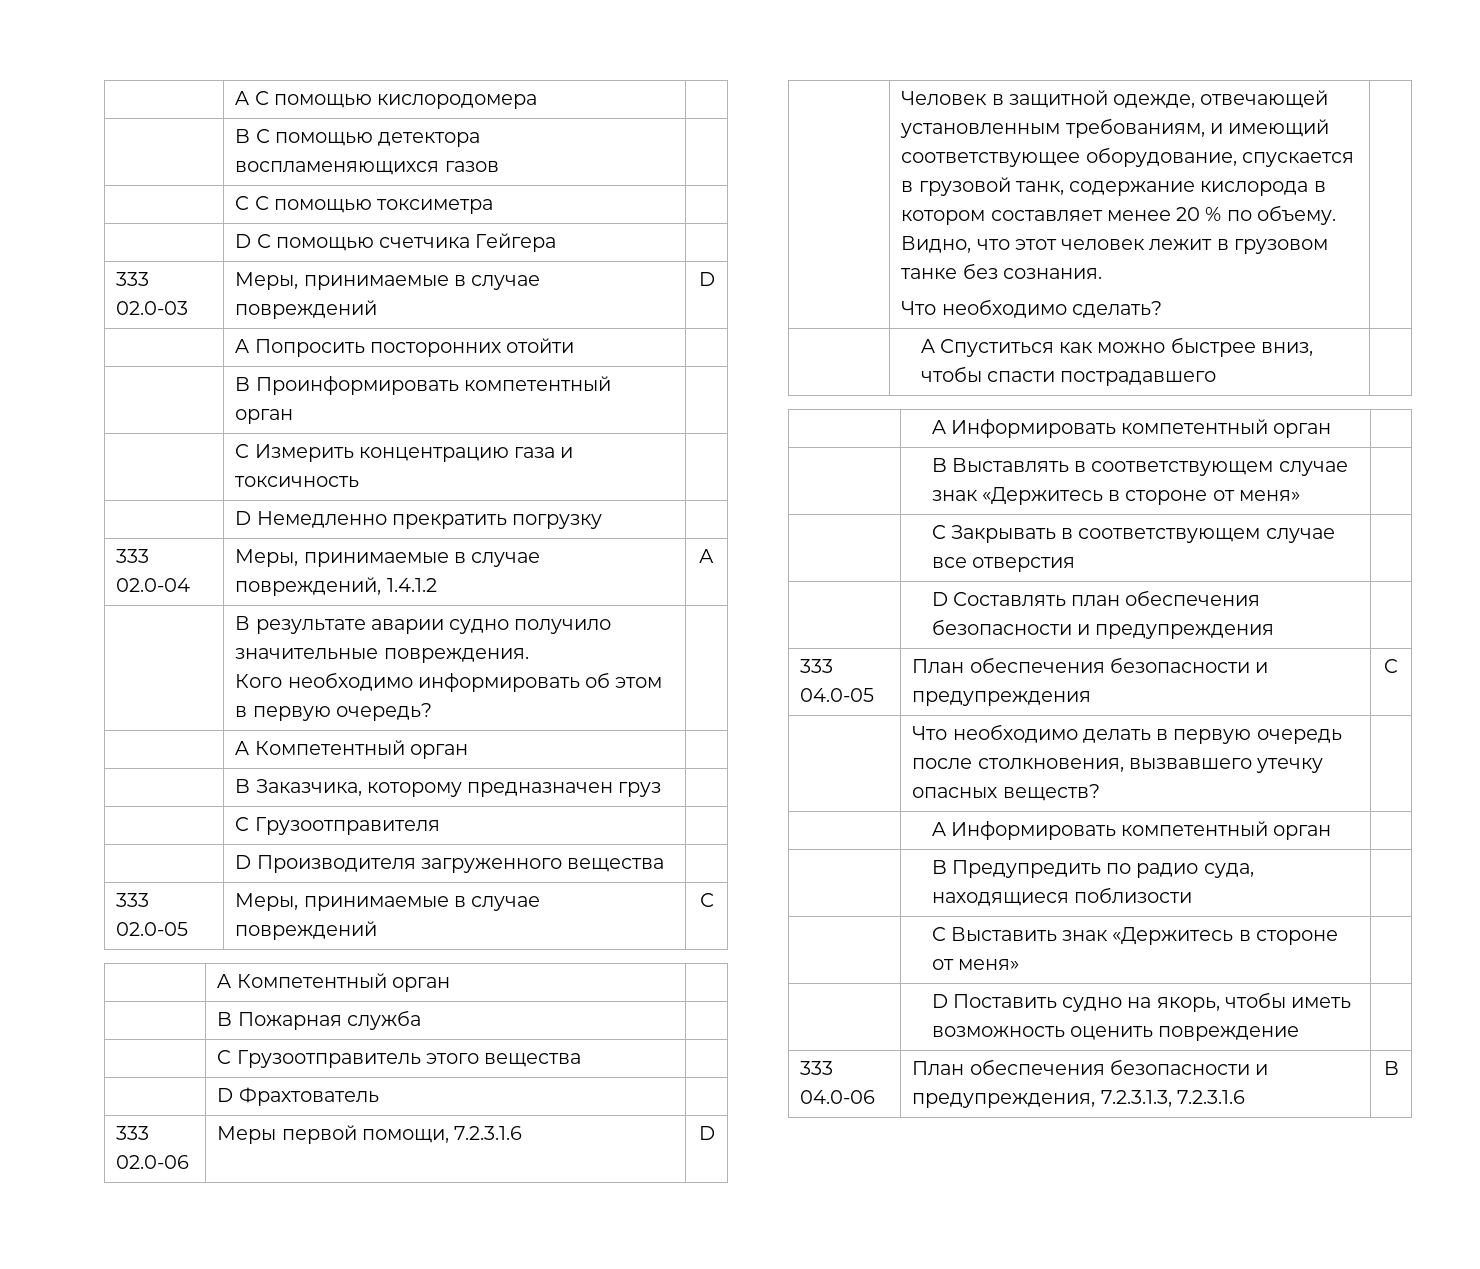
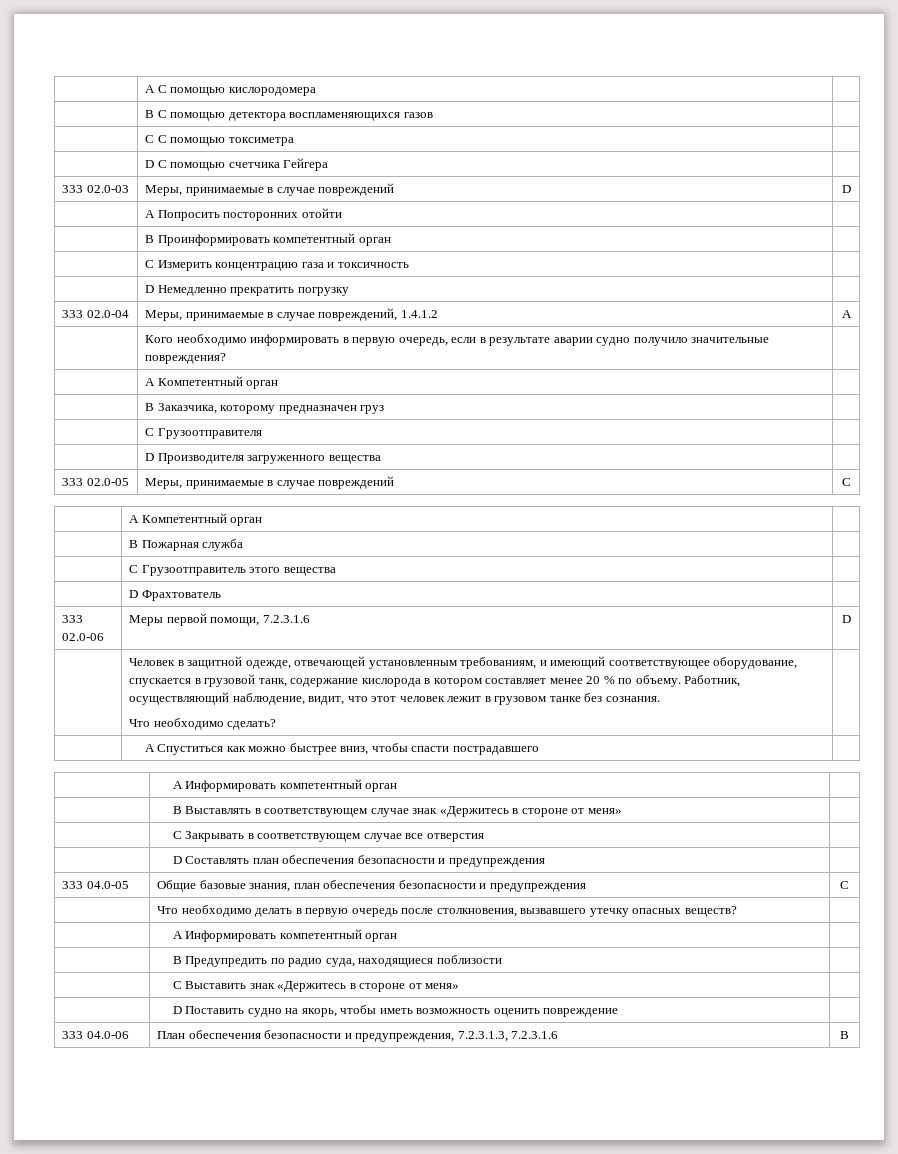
[235,616,251,630] В -> [145,334,486,346] Кого необходимо информировать в первую очередь, если в
[383,648,529,663] [235,672,663,692] [235,703,432,721] повреждения. // Кого необходимо информировать об этом в первую очередь? -> [145,353,227,364] повреждения?
[901,236,972,253] Видно, -> [684,675,741,687] [129,692,345,705] Работник, осуществляющий наблюдение, видит,
[912,659,965,673] План -> [157,880,320,892] Общие базовые знания, план

